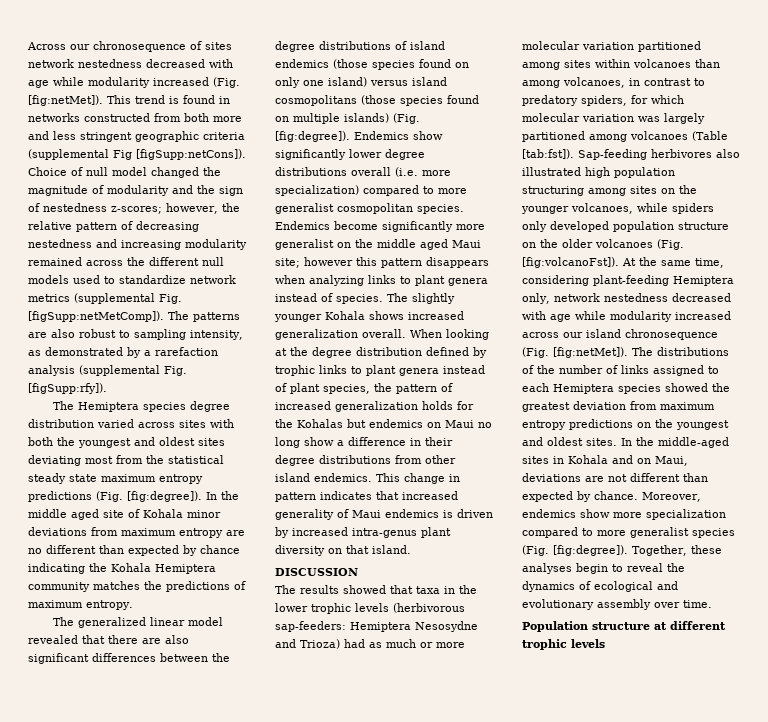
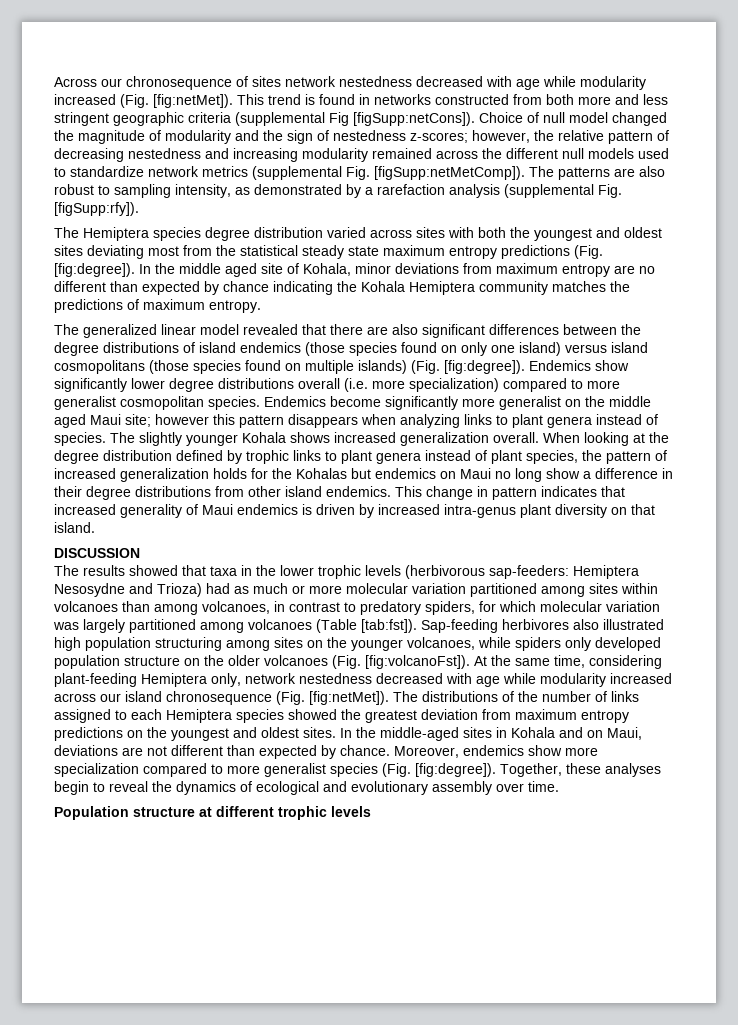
[143,509,183,518] Kohala -> [303,263,351,276] Kohala,

